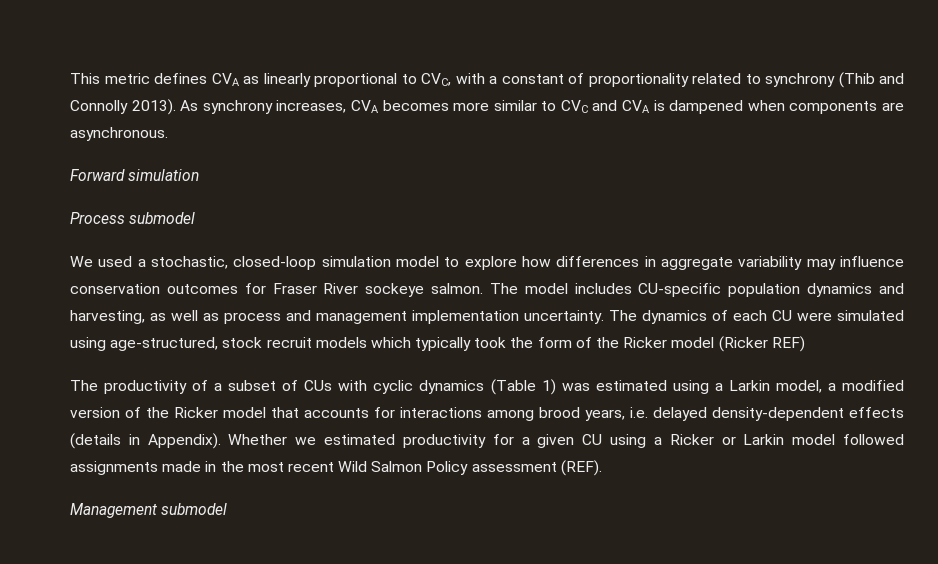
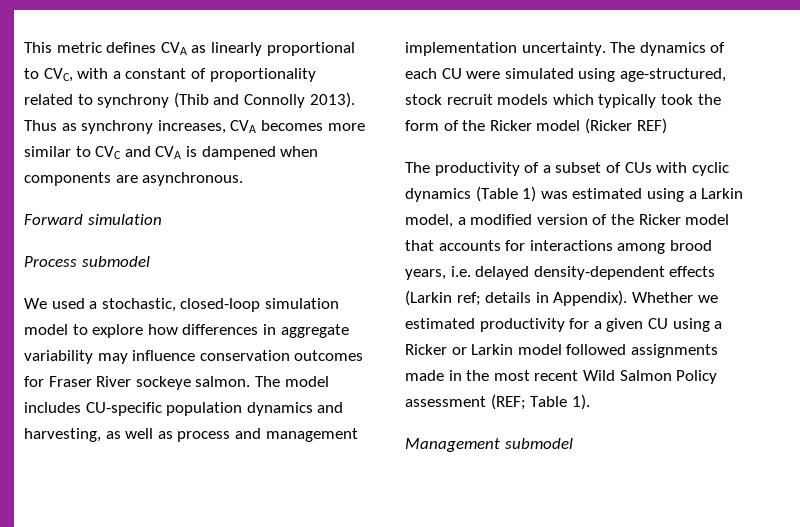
[180,100,199,111] As -> [24,120,77,131] Thus as
[70,433,121,449] (details -> [405,290,532,306] (Larkin ref; details
[560,460,602,476] (REF). -> [490,394,590,410] (REF; Table 1).

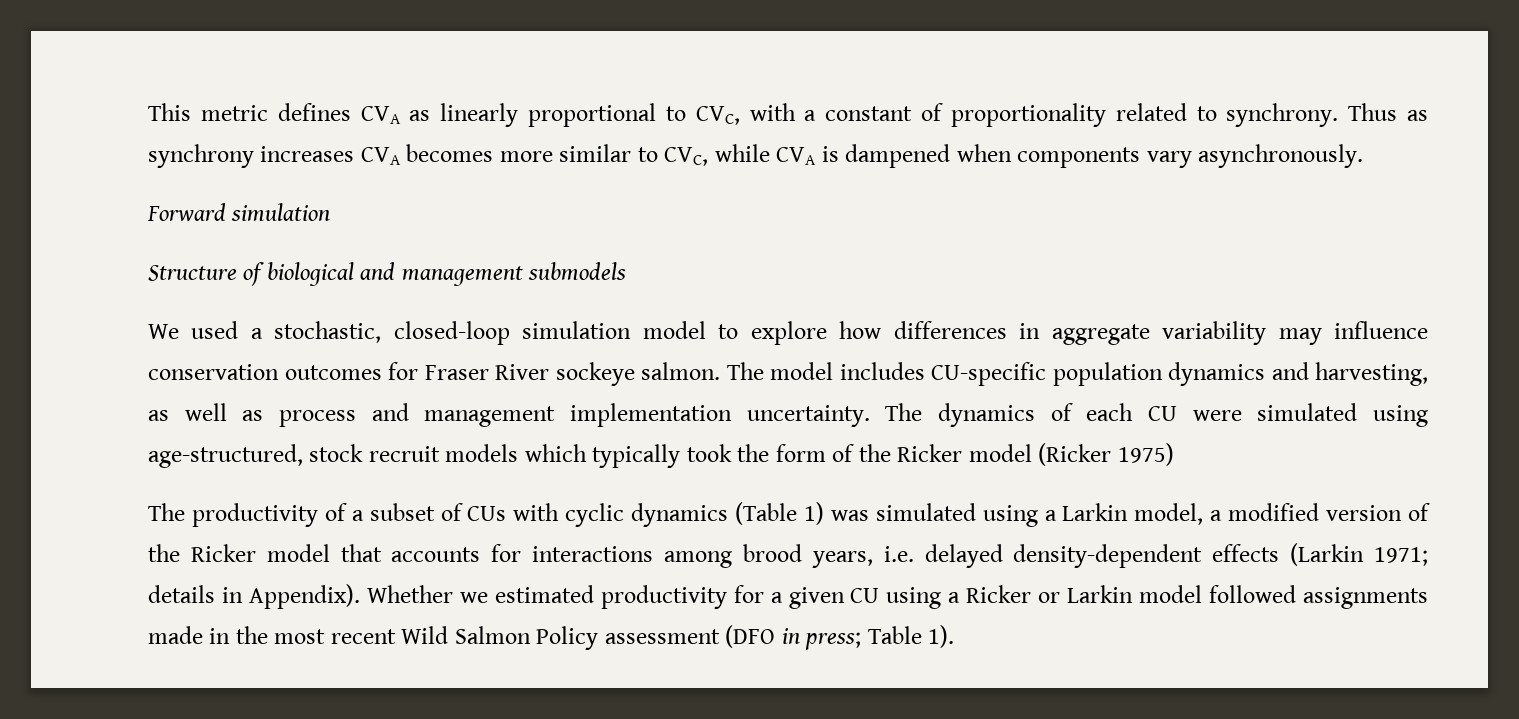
[97,92,355,108] synchrony (Thib and Connolly 2013). -> [1226,103,1339,127] synchrony.
[157,120,226,134] increases, -> [260,146,355,162] increases
[95,146,151,159] CVC and -> [664,144,770,166] CVC, while
[115,172,244,186] are asynchronous. -> [1146,144,1364,168] vary asynchronously.
[24,256,150,267] Process submodel -> [148,262,627,286] Structure of biological and management submodels
[636,118,667,134] REF) -> [1117,443,1174,466] 1975)
[572,188,643,199] estimated -> [875,503,976,521] simulated
[456,292,481,306] ref; -> [1373,547,1428,566] 1971;
[490,394,526,410] (REF; -> [725,625,862,650] (DFO in press;
[405,438,573,452] // Management submodel -> (955, 636) none

